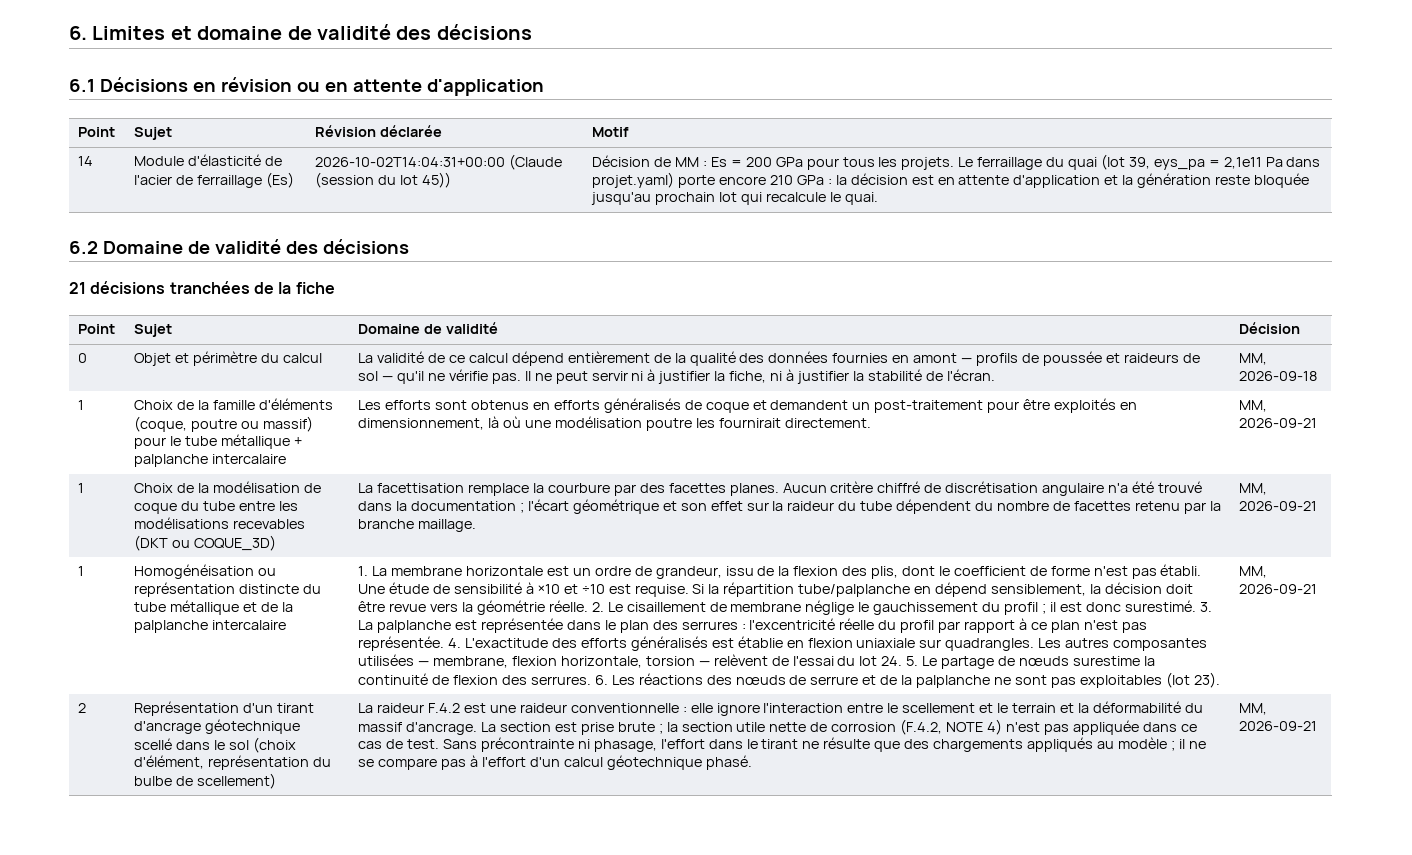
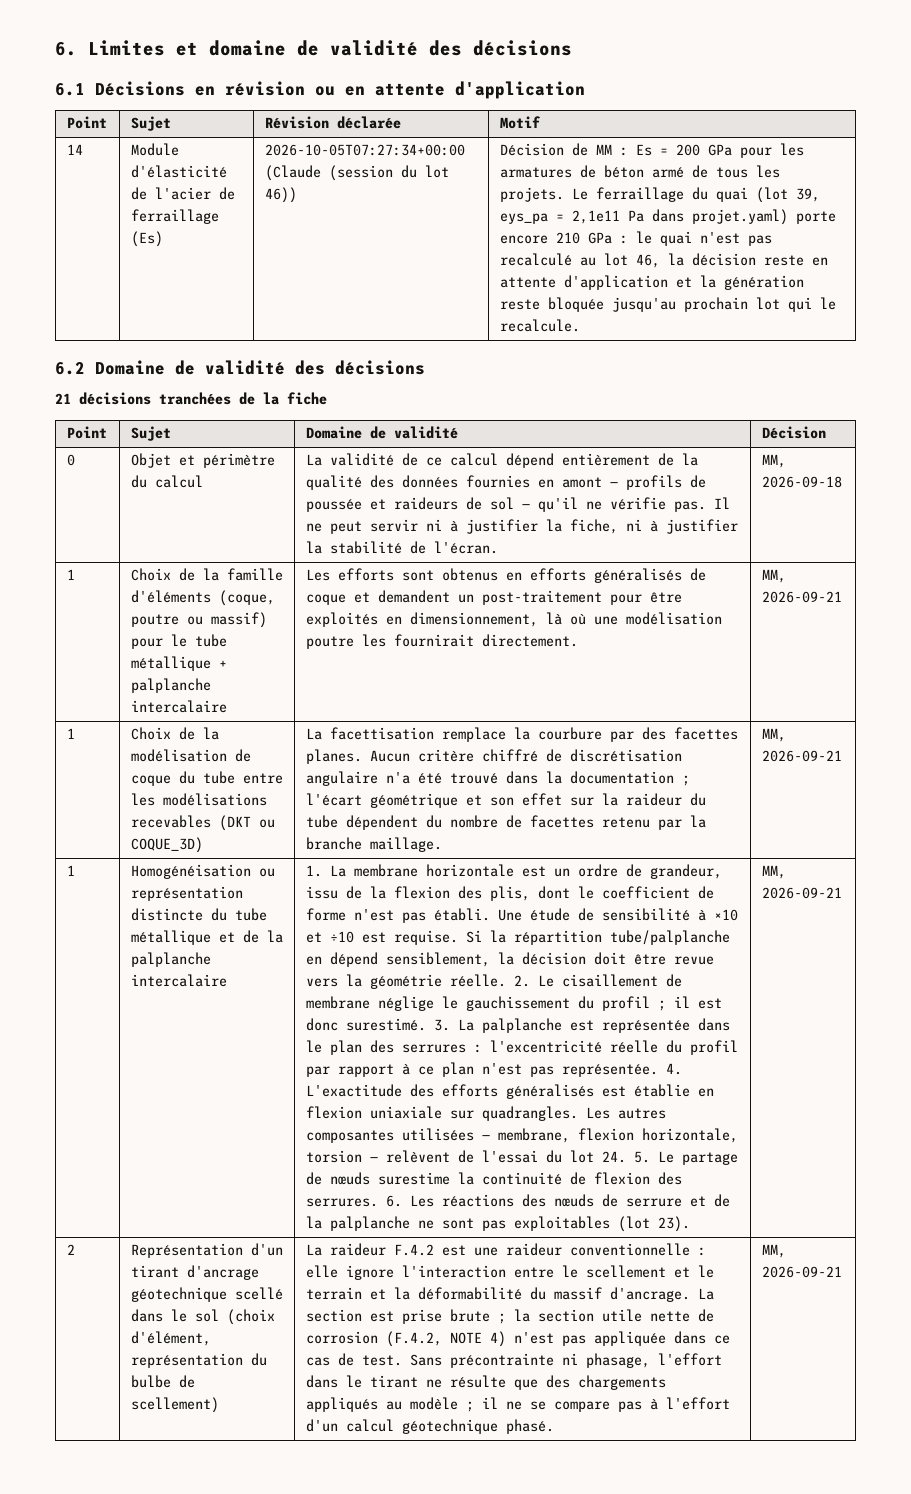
[315,157,506,167] 2026-10-02T14:04:31+00:00 -> [264,144,465,156] 2026-10-05T07:27:34+00:00
[422,172,452,188] 45)) -> [264,187,297,203] 46))
(839, 164) none -> [779,143,804,156] [499,165,708,178] les armatures de béton armé de
[835,173,934,185] la décision est -> [635,231,772,246] [499,253,804,268] le quai n'est pas recalculé au lot 46, la décision reste
[765,192,878,205] recalcule le quai. -> [819,297,836,310] [499,319,580,332] le recalcule.

